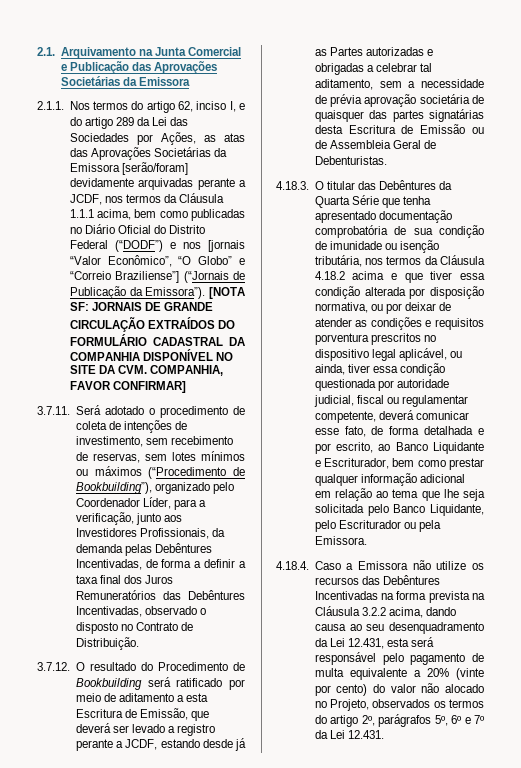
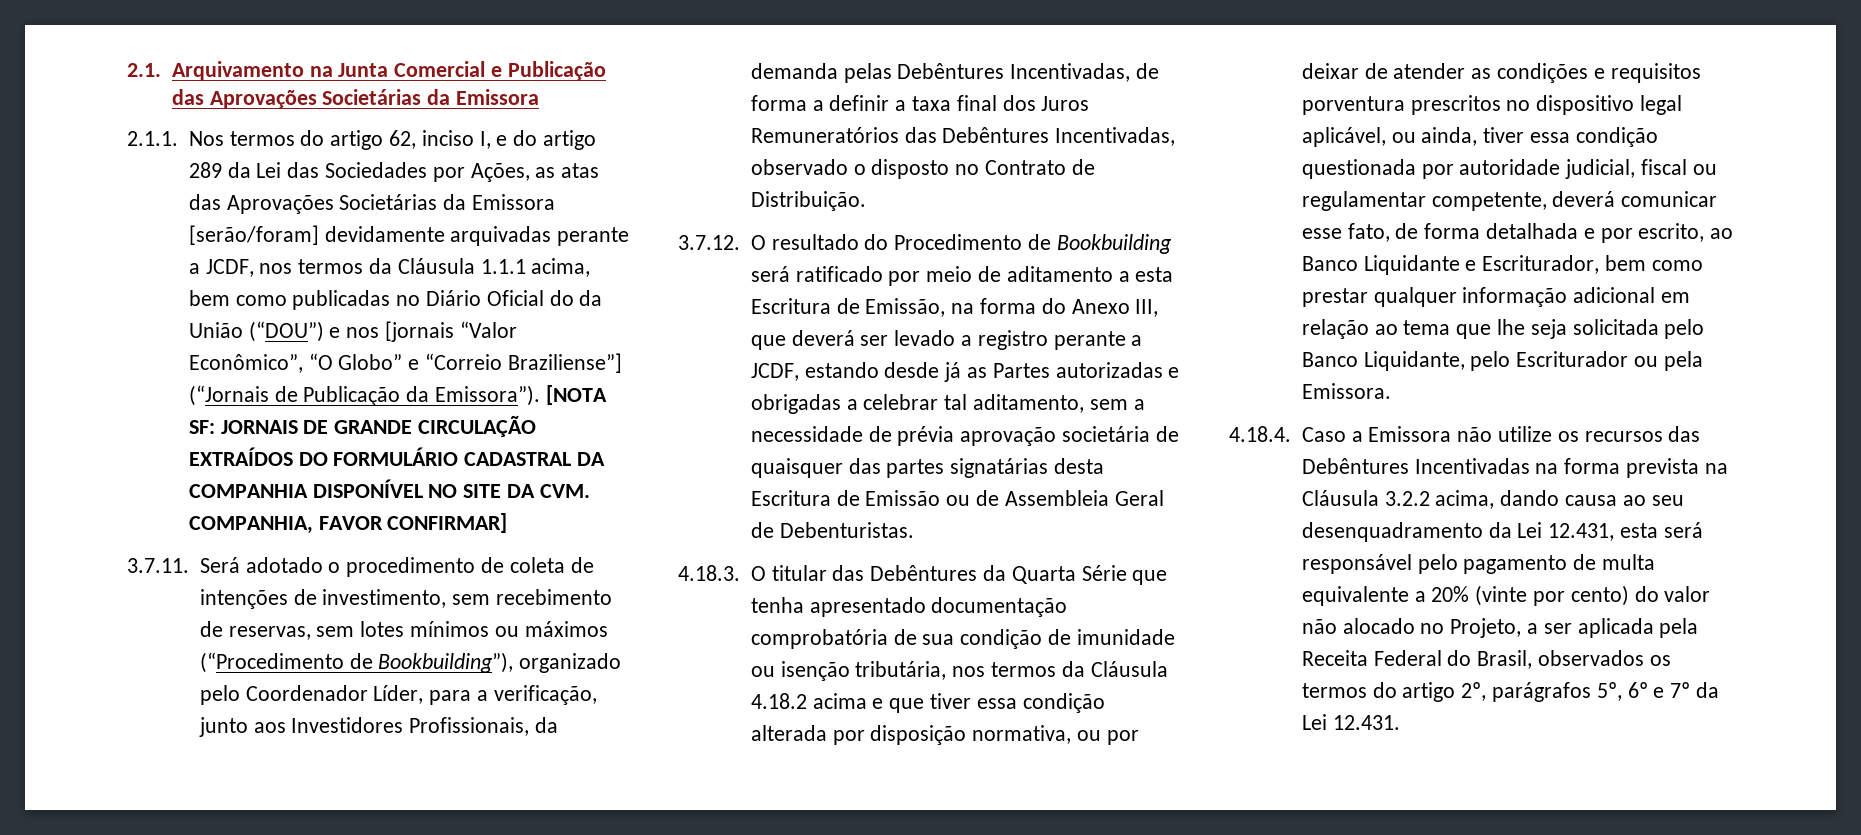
[169,225,206,234] [69,240,163,252] Distrito Federal (“DODF”) -> [579,290,603,306] [188,321,324,342] da União (“DOU”)
(188, 714) none -> [951,298,1159,317] na forma do Anexo III,
(370, 705) none -> [1526,618,1699,638] [1301,650,1533,669] a ser aplicada pela Receita Federal do Brasil,

